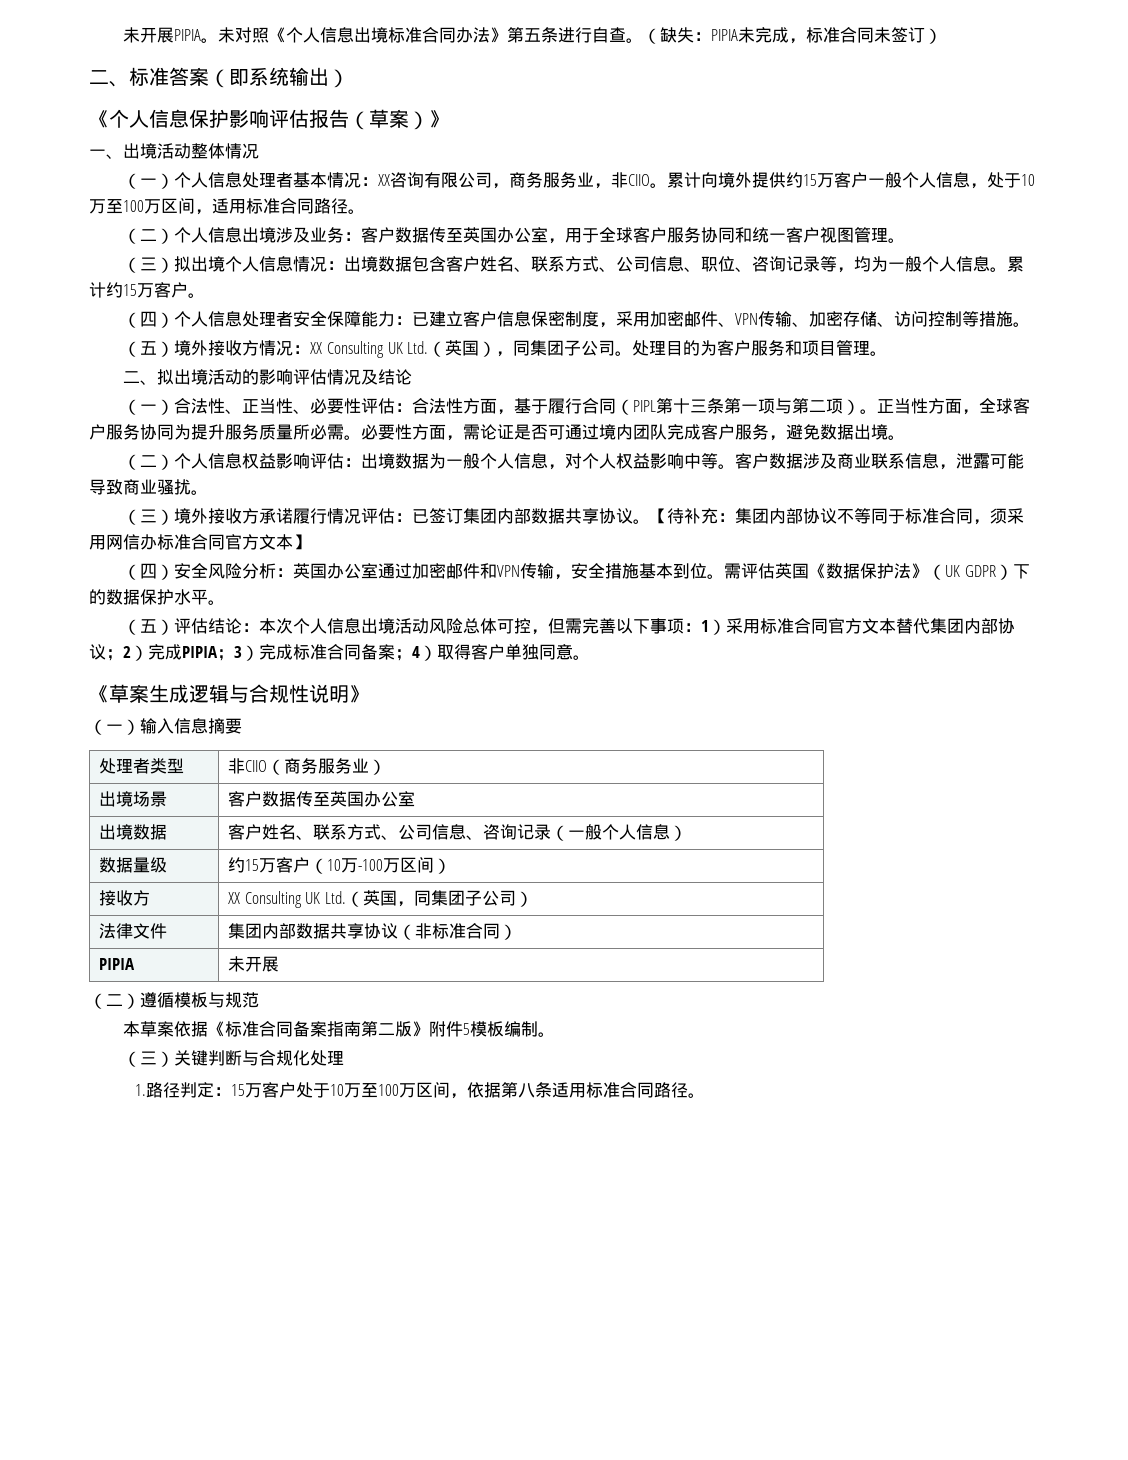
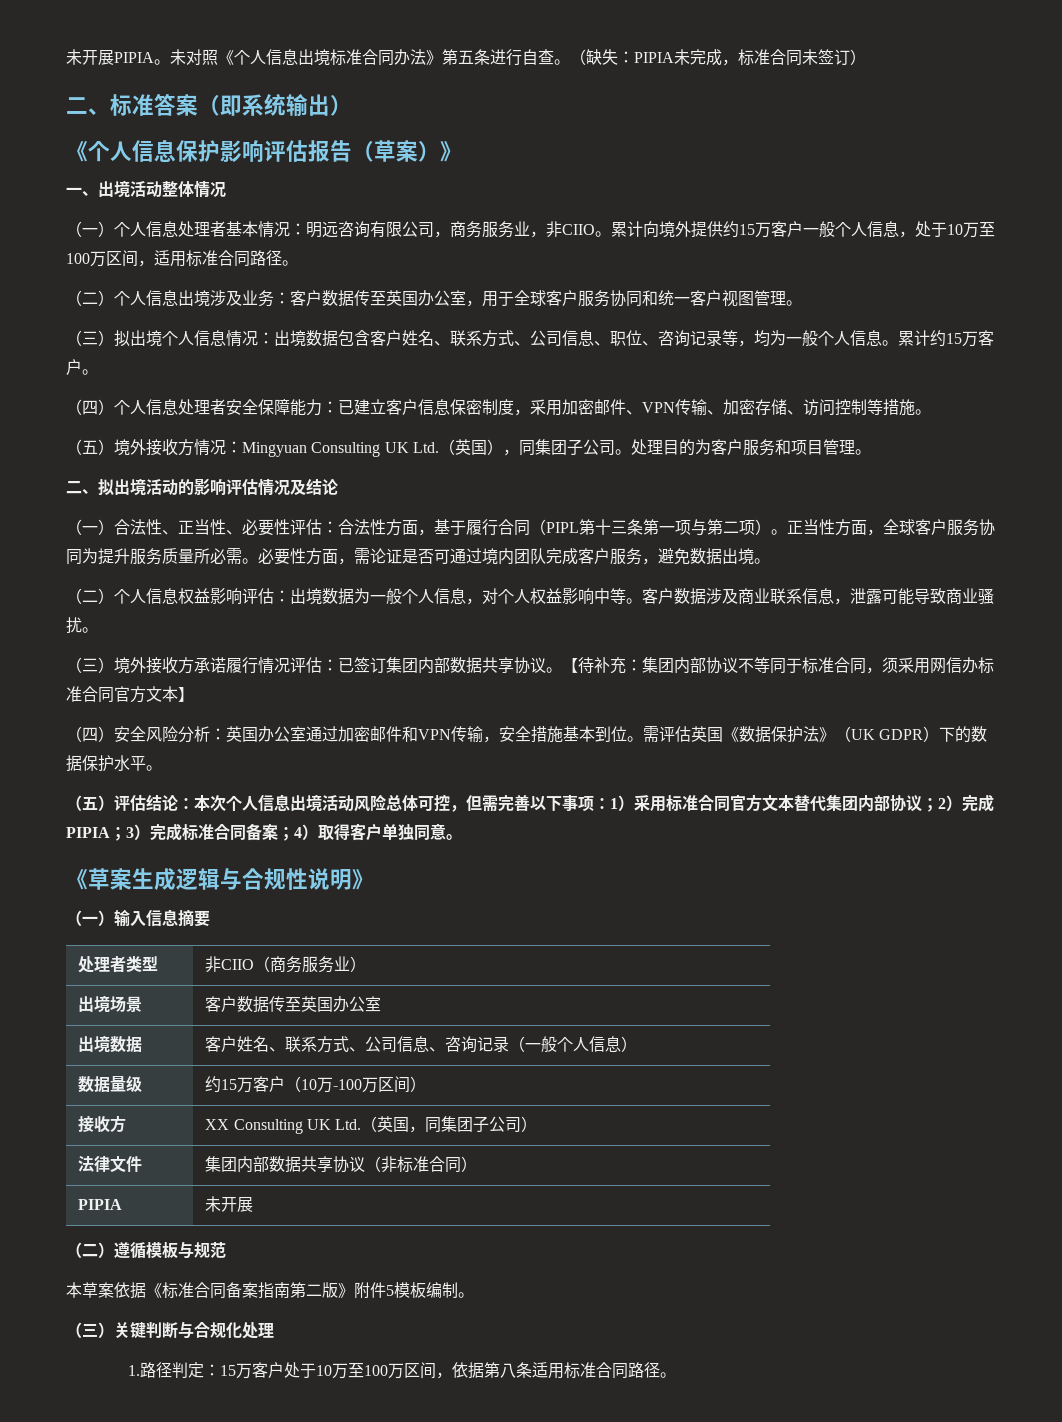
[378,174,391,186] XX -> [306,221,338,238] 明远
[310,342,323,354] XX -> [242,442,307,457] Mingyuan

